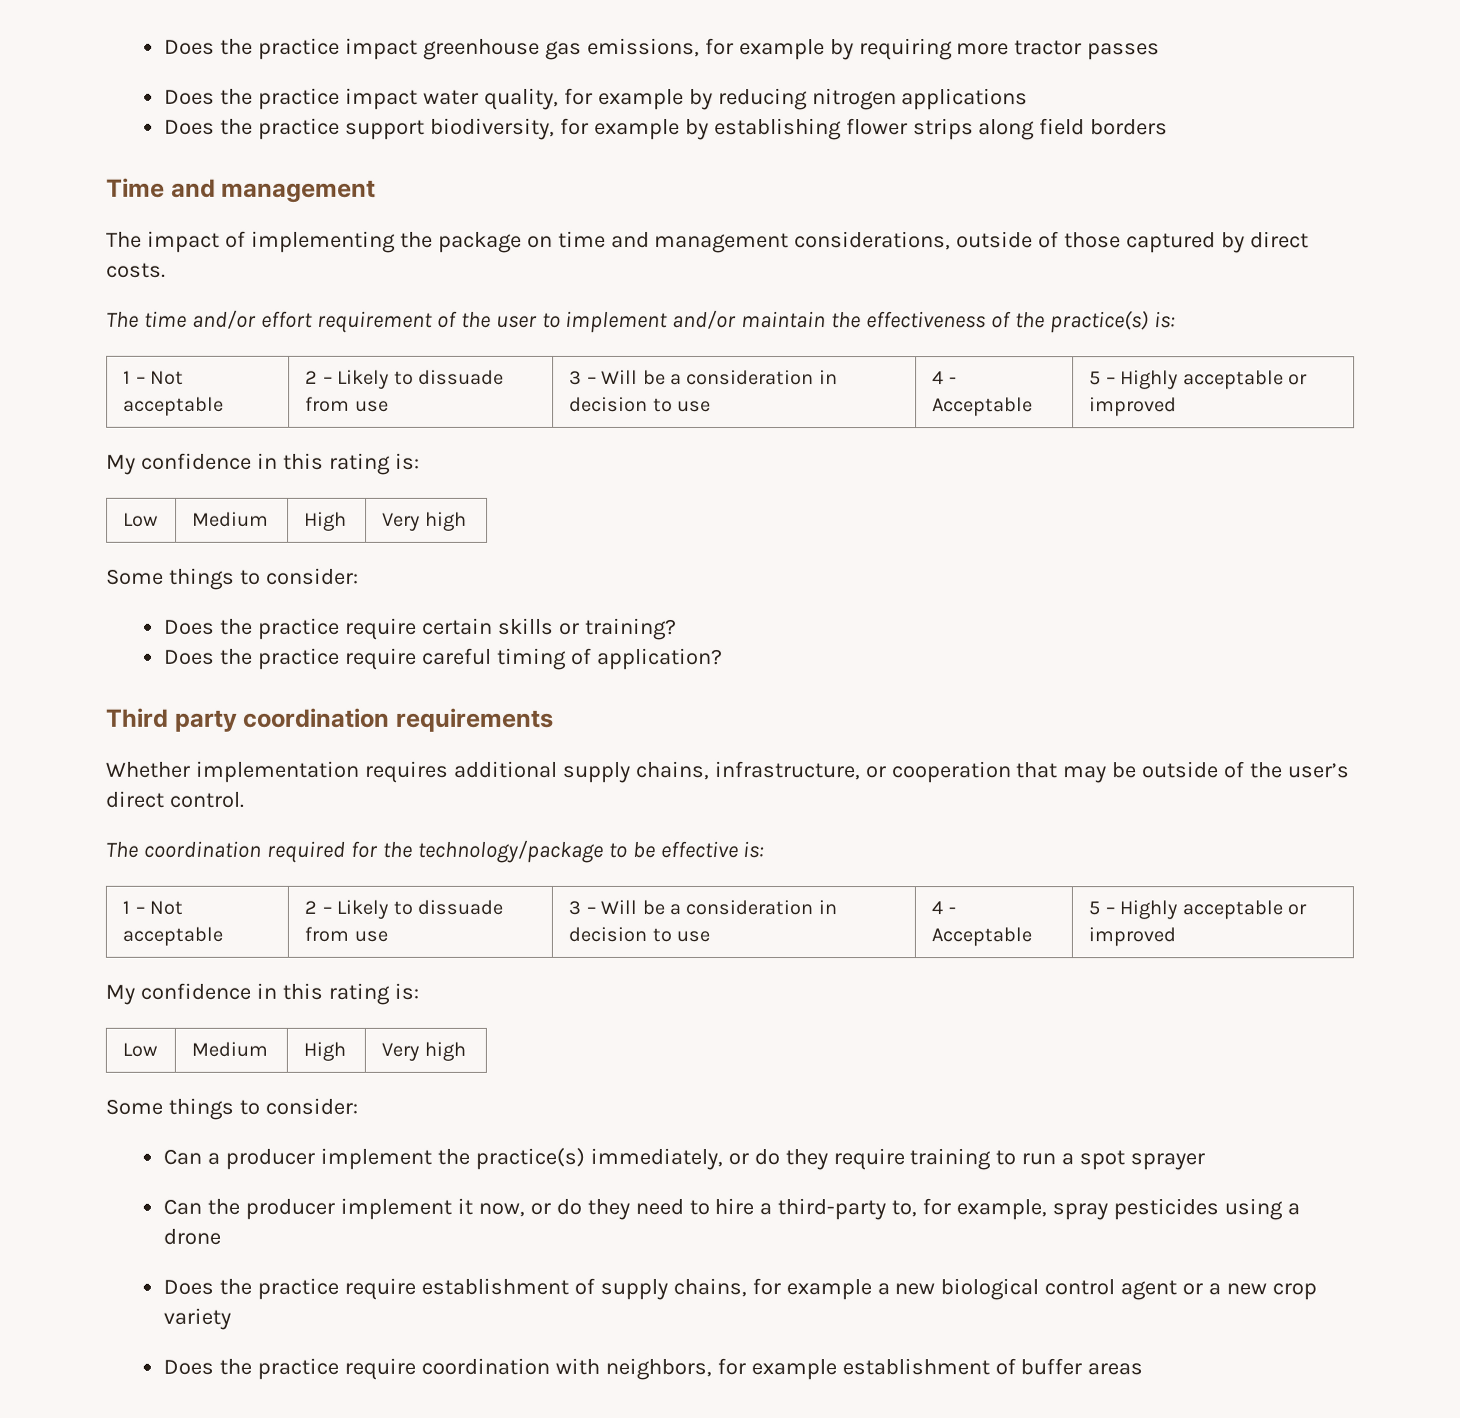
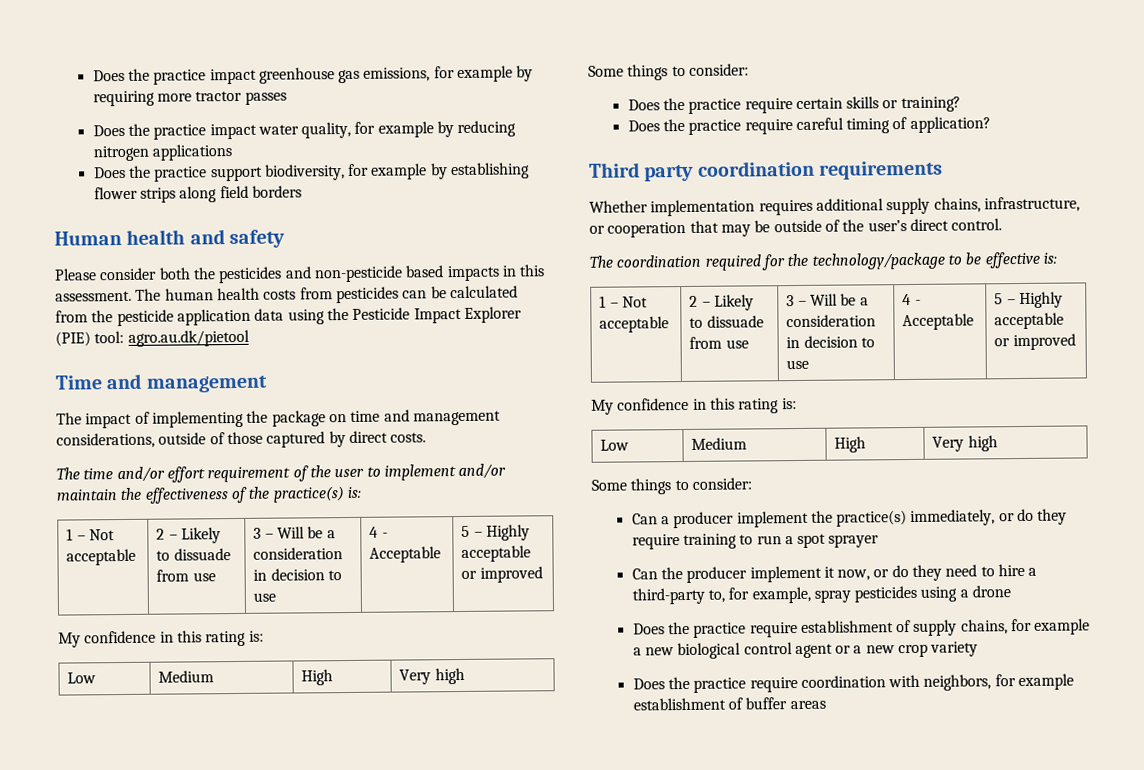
(1169, 127) none -> [54,229,286,249] [54,264,546,284] [55,285,518,304] [55,306,522,327] [55,329,250,347] // Human health and safety // Please consider both the pesticides and non-pesticide based impacts in this assessment. The human health costs from pesticides can be calculated from the pesticide application data using the Pesticide Impact Explorer (PIE) tool: agro.au.dk/pietool

